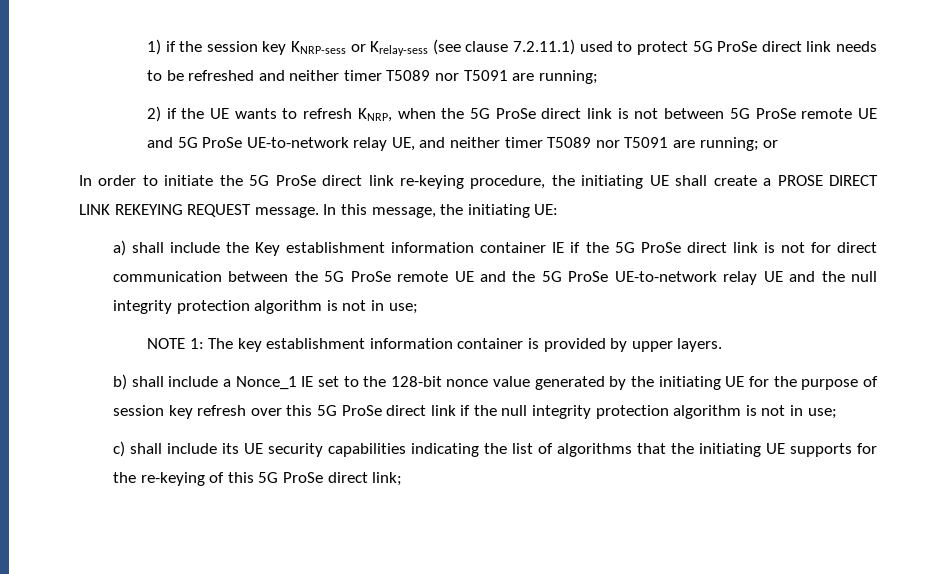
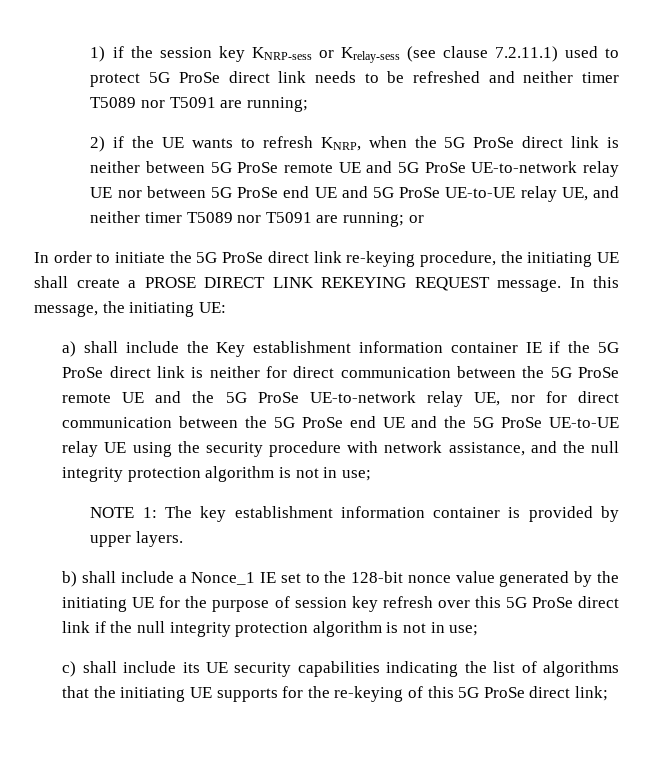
[634,108,659,119] not -> [90,161,141,173] neither
(388, 144) none -> [90,186,557,202] UE nor between 5G ProSe end UE and 5G ProSe UE-to-UE relay
[780,242,805,253] not -> [209,366,260,378] neither
[763,271,783,282] UE -> [473,391,620,406] [62,416,620,428] [62,441,525,457] UE, nor for direct communication between the 5G ProSe end UE and the 5G ProSe UE-to-UE relay UE using the security procedure with network assistance,

